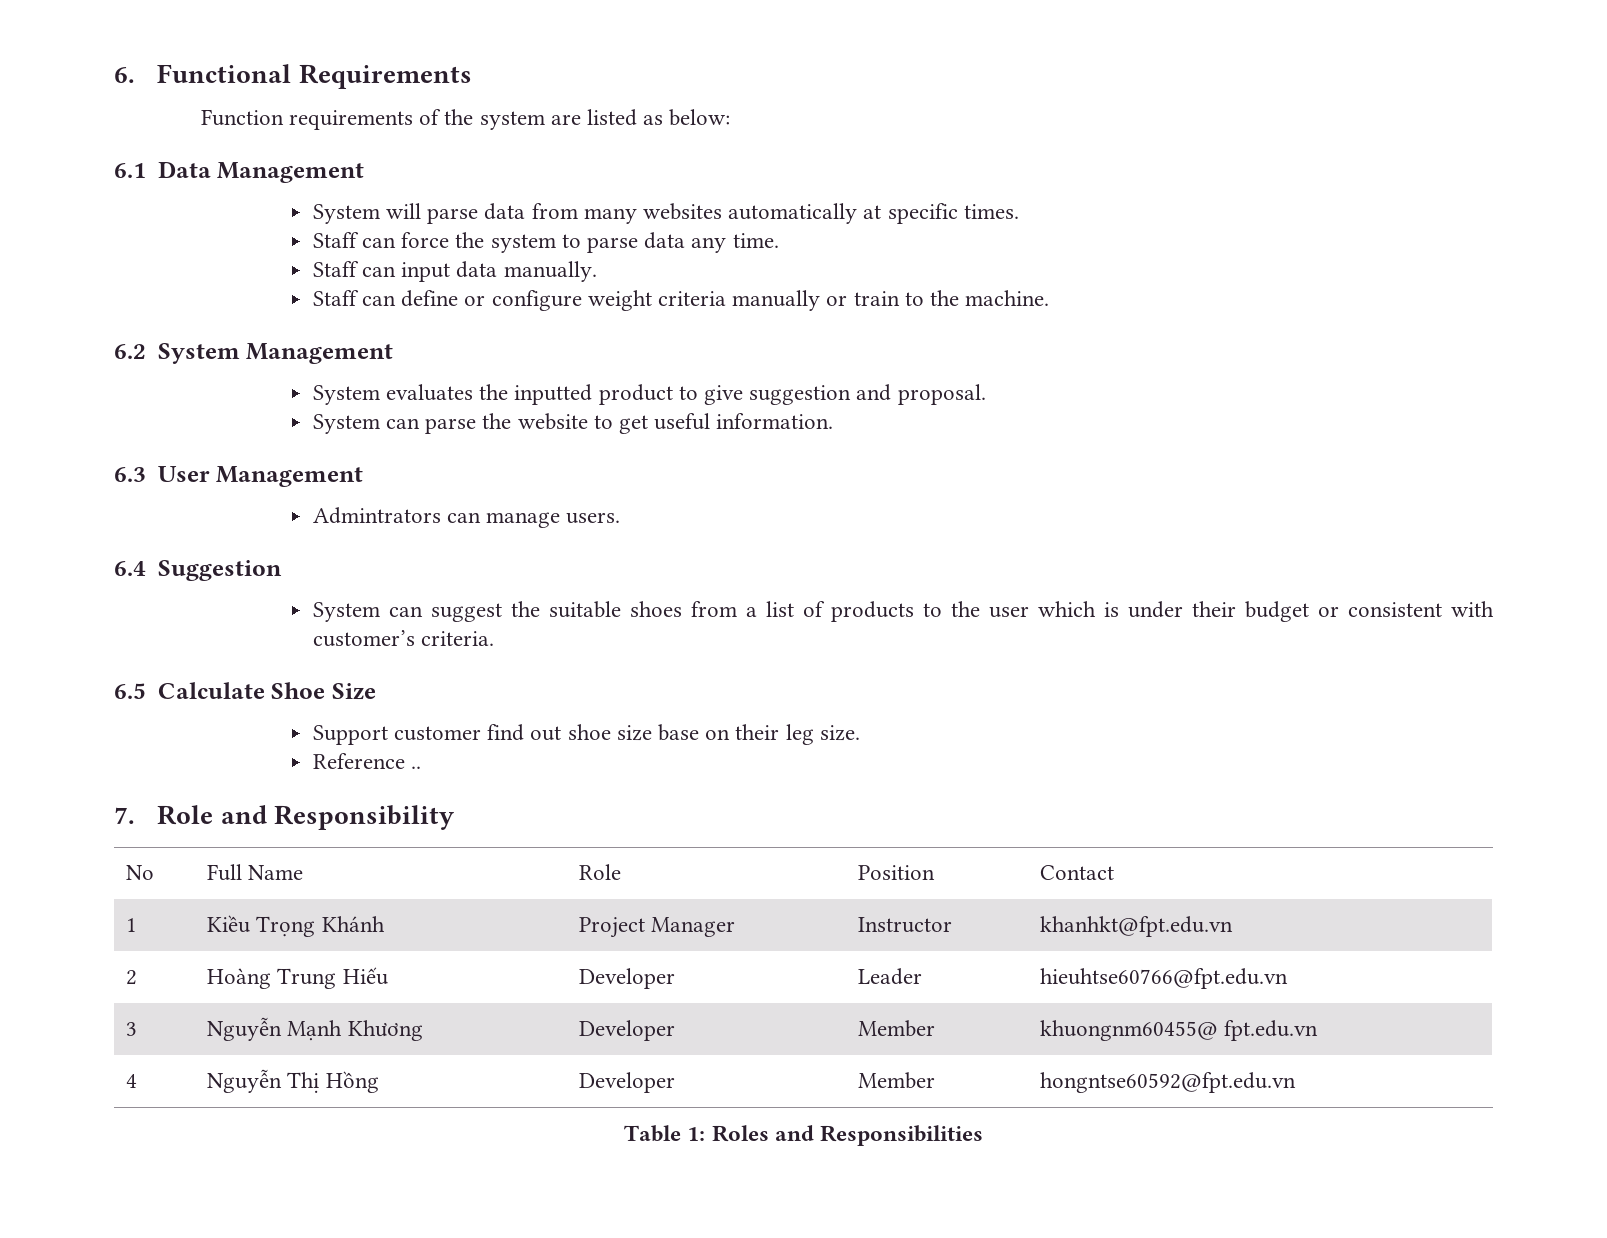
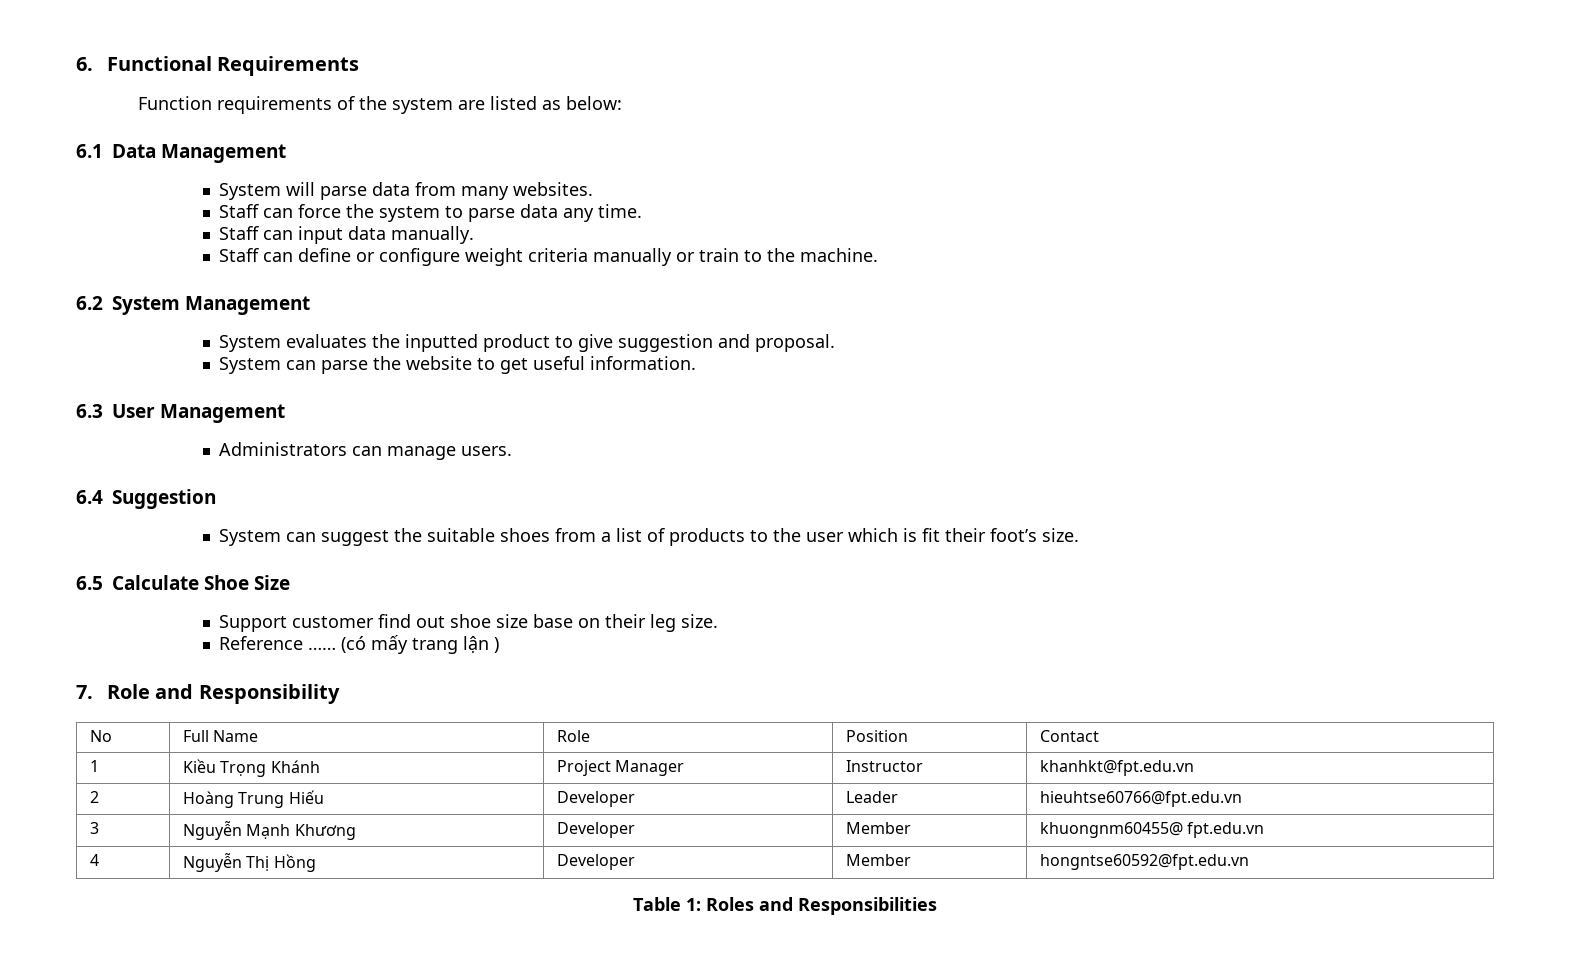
[643,203,1019,224] websites automatically at specific times. -> [512,182,593,196] websites.
[312,507,441,524] Admintrators -> [218,442,347,456] Administrators
[1127,601,1494,622] [312,630,495,647] under their budget or consistent with customer’s criteria. -> [921,528,1079,542] fit their foot’s size.
[411,766,422,769] .. -> [307,635,499,654] …… (có mấy trang lận )

